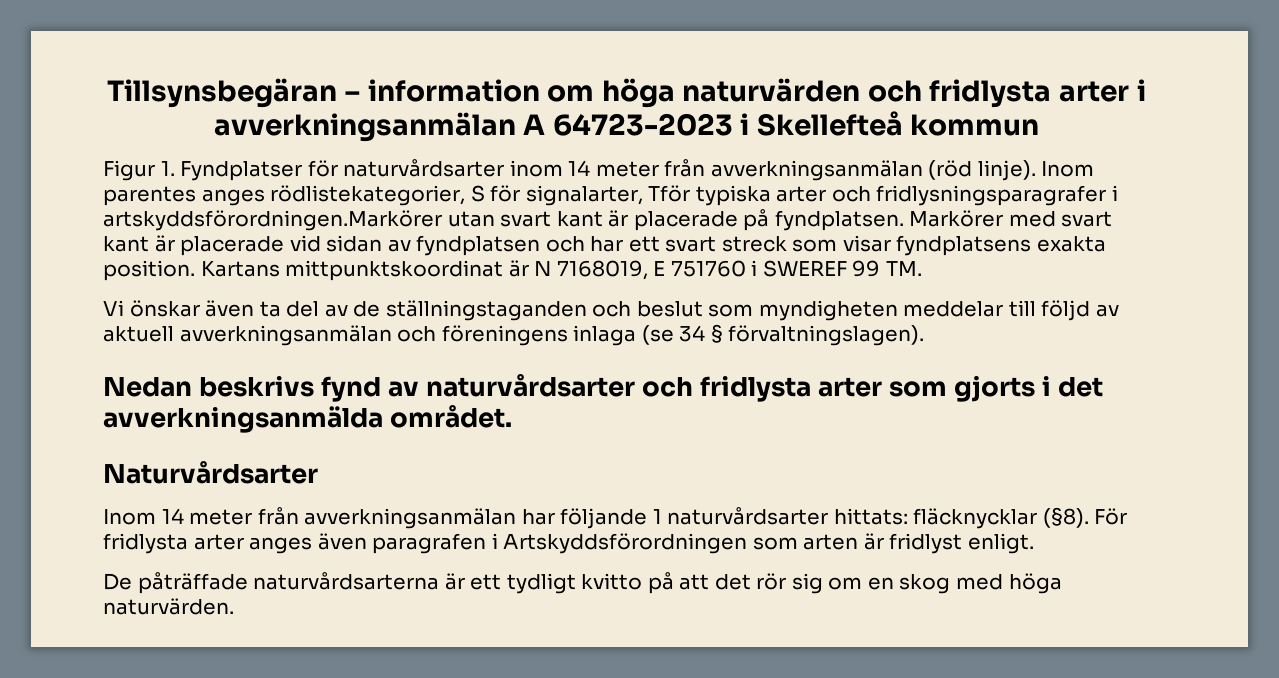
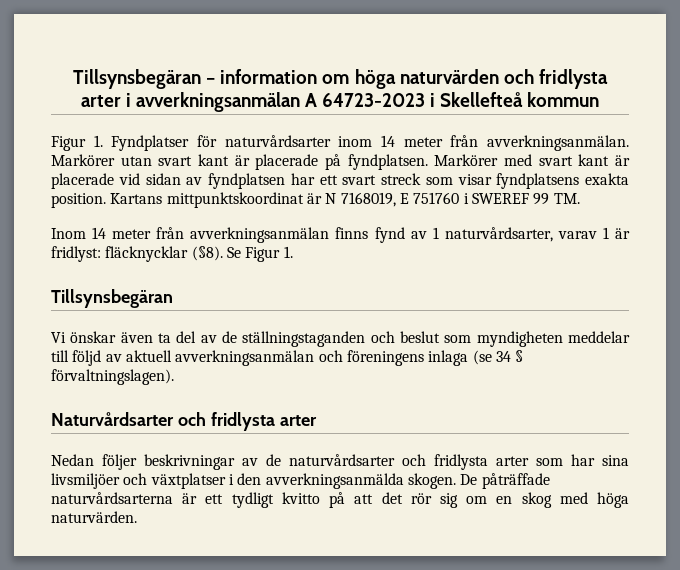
[710,160,1095,181] [103,185,1118,206] [103,210,442,231] avverkningsanmälan (röd linje). Inom parentes anges rödlistekategorier, S för signalarter, Tför typiska arter och fridlysningsparagrafer i artskyddsförordningen.Markörer -> [487,135,629,151] [51,154,115,166] avverkningsanmälan. Markörer
[545,236,585,252] och -> (285, 181) none
(922, 268) none -> [51,227,630,243] [51,246,293,262] [51,289,173,308] // Inom 14 meter från avverkningsanmälan finns fynd av 1 naturvårdsarter, varav 1 är fridlyst: fläcknycklar (§8). Se Figur 1. // Tillsynsbegäran
[103,376,420,402] Nedan beskrivs fynd av -> [51,412,317,431] [51,454,281,470] Naturvårdsarter och fridlysta arter // Nedan följer beskrivningar av de
[954,375,1104,402] [103,405,513,433] [103,461,318,484] [103,507,1128,529] [103,533,1034,554] gjorts i det avverkningsanmälda området. // Naturvårdsarter // Inom 14 meter från avverkningsanmälan har följande 1 naturvårdsarter hittats: fläcknycklar (§8). För fridlysta arter anges även paragrafen i Artskyddsförordningen som arten är fridlyst enligt. // -> [571,454,629,466] [51,473,456,489] har sina livsmiljöer och växtplatser i den avverkningsanmälda skogen.

